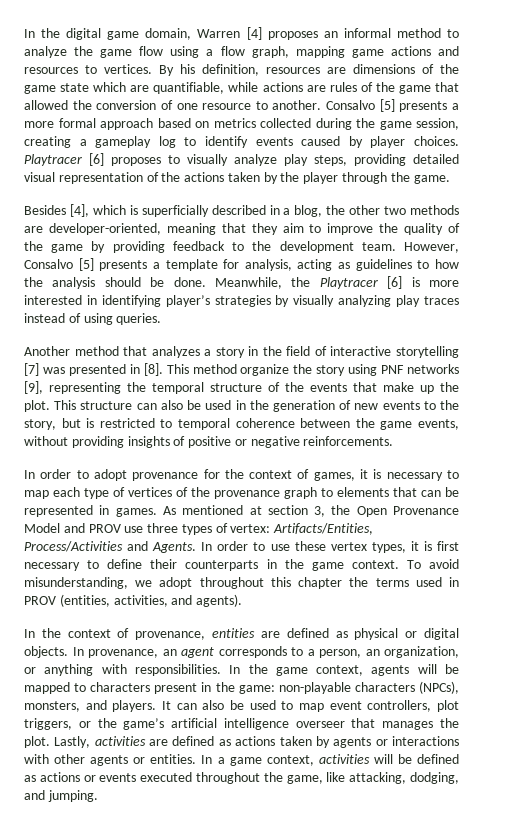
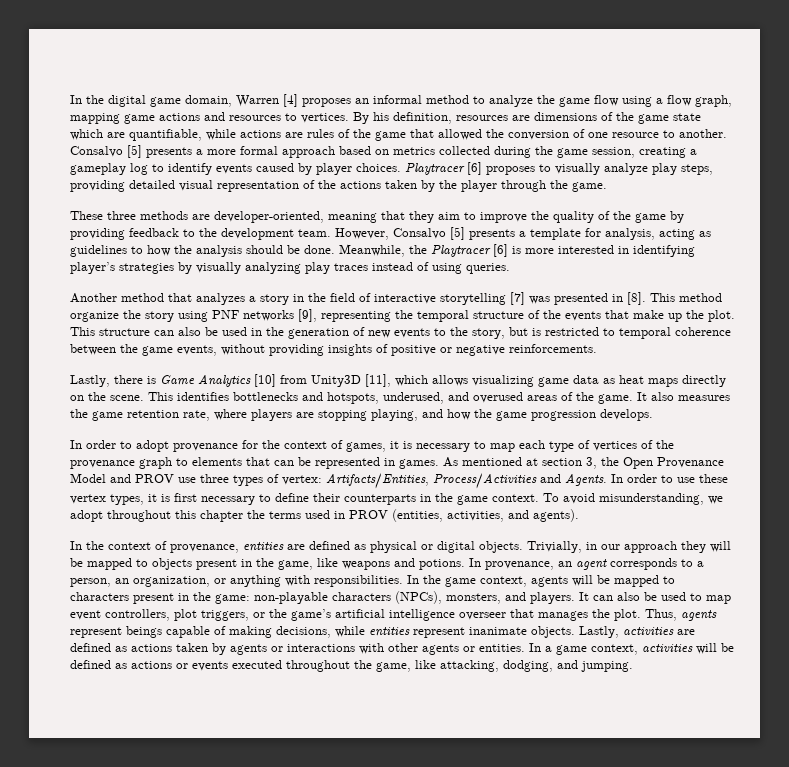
[24,204,407,217] Besides [4], which is superficially described in a blog, the other two -> [70,211,136,220] These three
(394, 441) none -> [70,374,726,387] [70,392,730,404] [70,409,653,421] // Lastly, there is Game Analytics [10] from Unity3D [11], which allows visualizing game data as heat maps directly on the scene. This identifies bottlenecks and hotspots, underused, and overused areas of the game. It also measures the game retention rate, where players are stopping playing, and how the game progression develops.
(68, 652) none -> [527,541,731,553] [70,558,465,570] Trivially, in our approach they will be mapped to objects present in the game, like weapons and potions.
(50, 742) none -> [645,609,717,621] [70,626,575,638] Thus, agents represent beings capable of making decisions, while entities represent inanimate objects.

